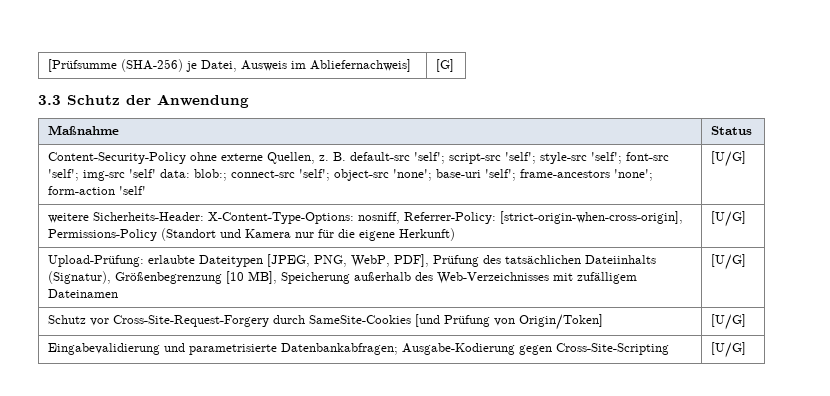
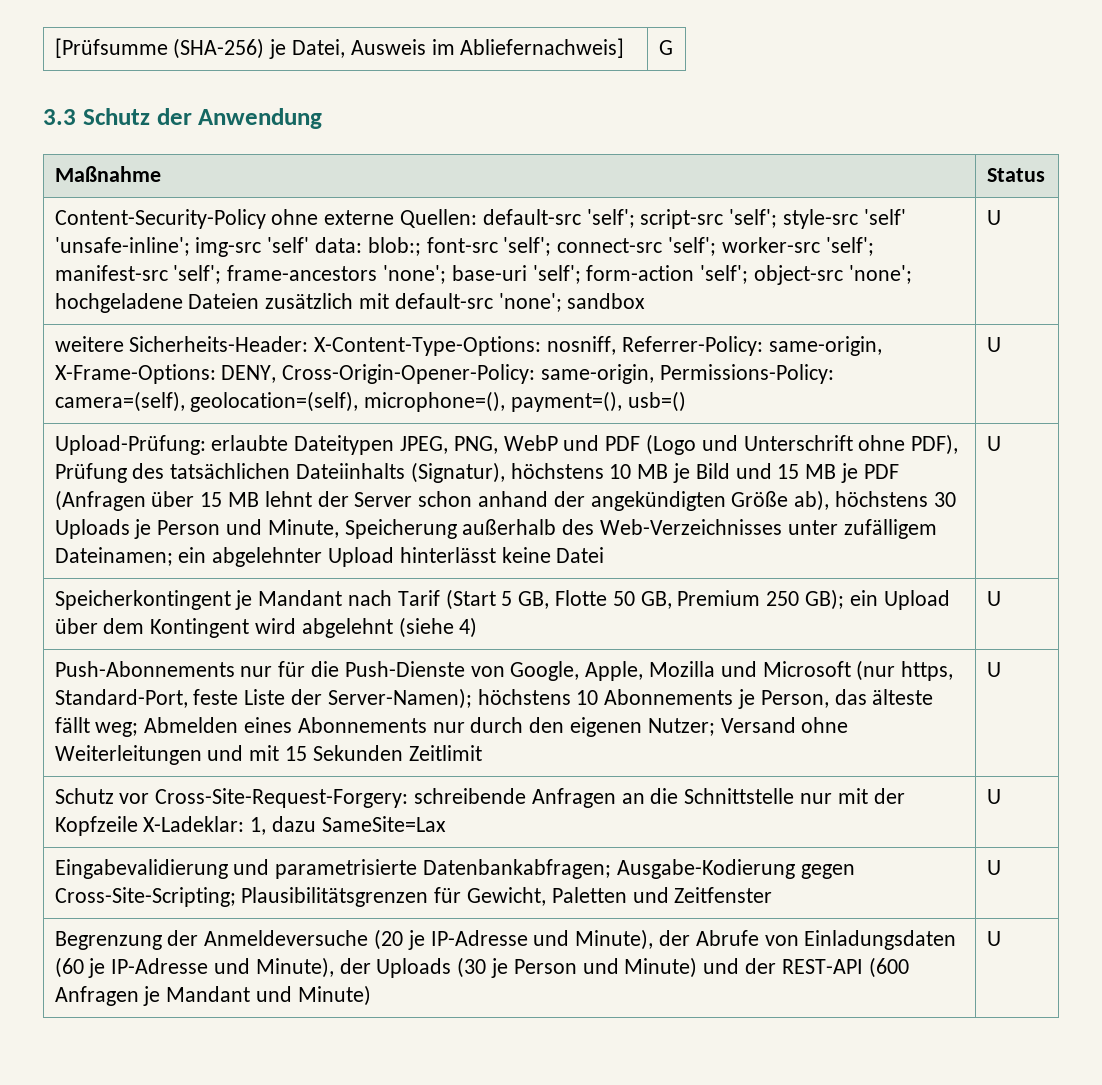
[436,59,455,72] [G] -> [658,40,673,55] G
[267,152,347,164] Quellen, z. B. -> [400,209,478,228] Quellen:
[591,152,670,164] [48,169,80,181] 'self'; font-src 'self'; -> [863,209,906,225] [54,237,190,256] 'self' 'unsafe-inline';
[231,169,654,181] [48,186,147,195] [711,151,747,167] connect-src 'self'; object-src 'none'; base-uri 'self'; frame-ancestors 'none'; form-action 'self' | [U/G] -> [426,237,874,256] [54,265,912,285] [54,293,646,313] [986,210,1001,225] font-src 'self'; connect-src 'self'; worker-src 'self'; manifest-src 'self'; frame-ancestors 'none'; base-uri 'self'; form-action 'self'; object-src 'none'; hochgeladene Dateien zusätzlich mit default-src 'none'; sandbox | U
[500,211,684,224] [48,228,456,241] [711,211,747,227] [48,254,430,267] [strict-origin-when-cross-origin], Permissions-Policy (Standort und Kamera nur für die eigene Herkunft) | [U/G] // Upload-Prüfung: erlaubte Dateitypen [JPEG, PNG, WebP, PDF], -> [768,336,882,356] [54,364,834,384] [54,391,686,412] [986,337,1001,352] [54,434,959,455] same-origin, X-Frame-Options: DENY, Cross-Origin-Opener-Policy: same-origin, Permissions-Policy: camera=(self), geolocation=(self), microphone=(), payment=(), usb=() | U // Upload-Prüfung: erlaubte Dateitypen JPEG, PNG, WebP und PDF (Logo und Unterschrift ohne PDF),
[115,271,638,284] [48,289,119,298] [711,254,747,270] [48,314,604,330] [711,314,747,330] Größenbegrenzung [10 MB], Speicherung außerhalb des Web-Verzeichnisses mit zufälligem Dateinamen | [U/G] // Schutz vor Cross-Site-Request-Forgery durch SameSite-Cookies [und Prüfung von Origin/Token] | [U/G] -> [510,463,899,483] [54,490,956,511] [54,519,937,539] [54,547,605,567] [986,436,1001,451] [54,589,950,610] [54,617,478,638] [986,591,1001,606] [54,660,954,681] [54,688,934,709] [54,717,849,737] [54,745,482,765] [986,662,1001,677] [54,788,905,808] [54,816,446,836] [986,789,1001,804] höchstens 10 MB je Bild und 15 MB je PDF (Anfragen über 15 MB lehnt der Server schon anhand der angekündigten Größe ab), höchstens 30 Uploads je Person und Minute, Speicherung außerhalb des Web-Verzeichnisses unter zufälligem Dateinamen; ein abgelehnter Upload hinterlässt keine Datei | U // Speicherkontingent je Mandant nach Tarif (Start 5 GB, Flotte 50 GB, Premium 250 GB); ein Upload über dem Kontingent wird abgelehnt (siehe 4) | U // Push-Abonnements nur für die Push-Dienste von Google, Apple, Mozilla und Microsoft (nur https, Standard-Port, feste Liste der Server-Namen); höchstens 10 Abonnements je Person, das älteste fällt weg; Abmelden eines Abonnements nur durch den eigenen Nutzer; Versand ohne Weiterleitungen und mit 15 Sekunden Zeitlimit | U // Schutz vor Cross-Site-Request-Forgery: schreibende Anfragen an die Schnittstelle nur mit der Kopfzeile X-Ladeklar: 1, dazu SameSite=Lax | U
[556,343,670,355] [711,342,747,358] Cross-Site-Scripting | [U/G] -> [54,887,773,907] [986,860,1001,875] [54,929,957,950] [54,957,909,978] [54,985,371,1006] [986,931,1001,946] Cross-Site-Scripting; Plausibilitätsgrenzen für Gewicht, Paletten und Zeitfenster | U // Begrenzung der Anmeldeversuche (20 je IP-Adresse und Minute), der Abrufe von Einladungsdaten (60 je IP-Adresse und Minute), der Uploads (30 je Person und Minute) und der REST-API (600 Anfragen je Mandant und Minute) | U

